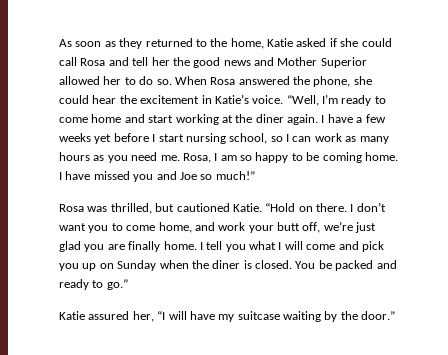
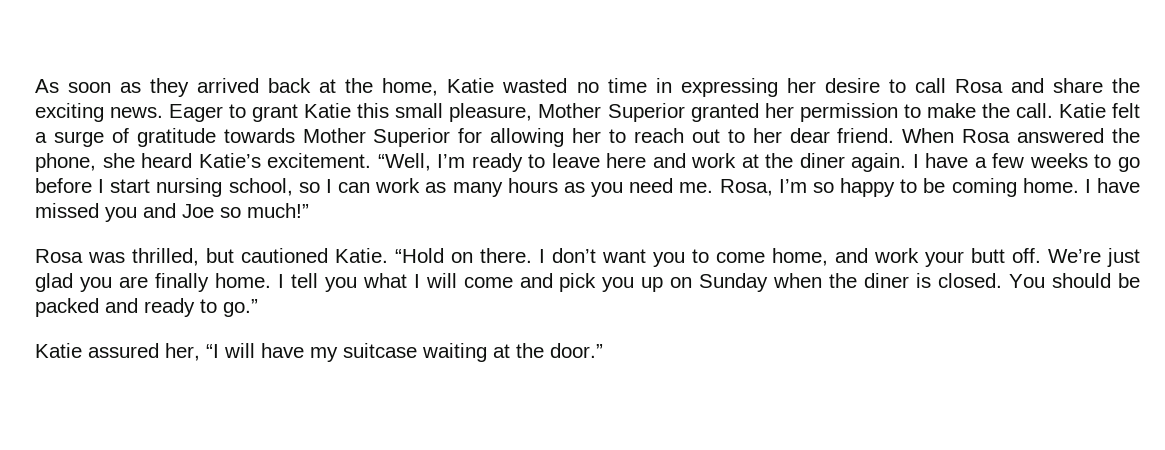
[145,38,392,49] [59,57,367,68] [59,76,172,85] returned to the home, Katie asked if she could call Rosa and tell her the good news and Mother Superior allowed her to do so. -> [197,78,1140,97] [35,103,1141,122] [35,128,895,147] arrived back at the home, Katie wasted no time in expressing her desire to call Rosa and share the exciting news. Eager to grant Katie this small pleasure, Mother Superior granted her permission to make the call. Katie felt a surge of gratitude towards Mother Superior for allowing her to reach out to her dear friend.
[59,94,386,106] [59,114,219,125] could hear the excitement in Katie’s voice. “Well, I’m ready to come home and start working -> [141,153,737,172] heard Katie’s excitement. “Well, I’m ready to leave here and work
[94,134,112,144] yet -> [1094,154,1140,172] to go
[214,153,237,161] I am -> [778,179,807,193] I’m
[302,221,353,233] off, we’re -> [1012,248,1101,263] off. We’re
(316, 265) none -> [1052,273,1112,288] should
[324,311,338,322] by -> [493,344,510,358] at

